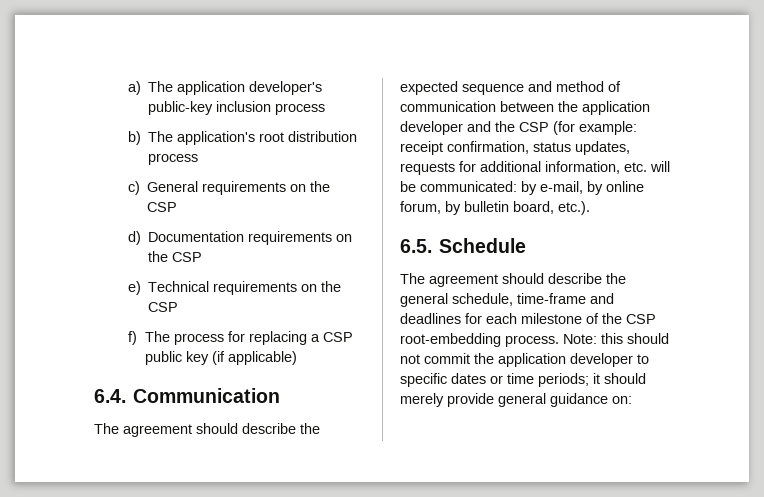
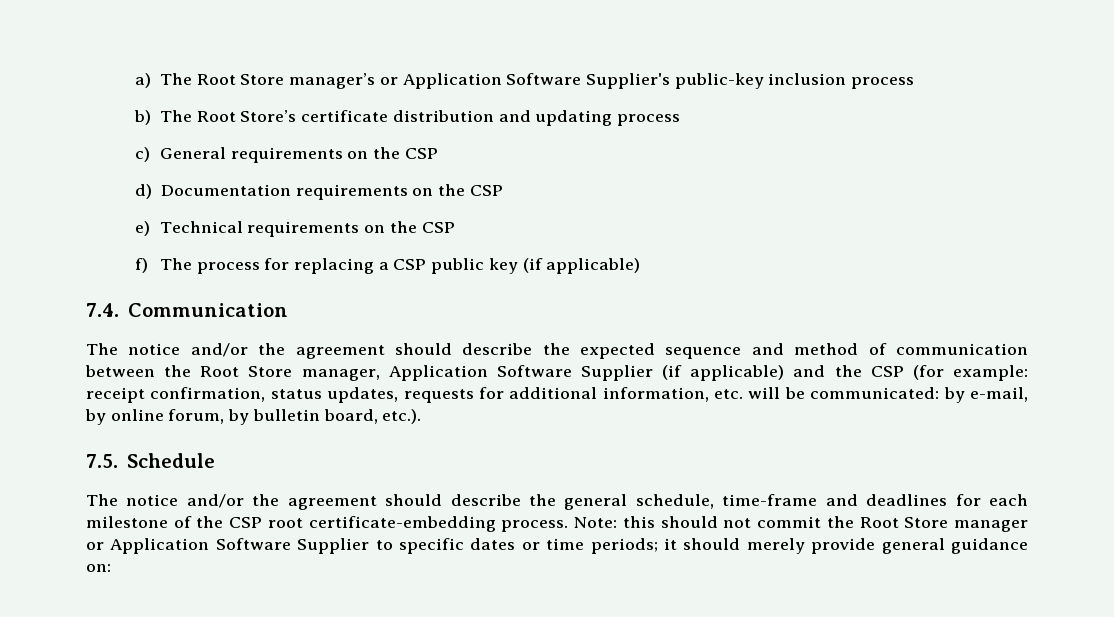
[177,81,323,95] application developer's -> [196,73,671,89] Root Store manager’s or Application Software Supplier's
[177,131,358,145] application's root distribution -> [196,110,613,126] Root Store’s certificate distribution and updating
[94,389,126,403] 6.4. -> [86,303,119,317] 7.4.
(119, 428) none -> [128,343,286,357] notice and/or the
[582,101,650,115] [400,121,463,135] application developer -> [200,365,785,381] Root Store manager, Application Software Supplier (if applicable)
[400,239,432,253] 6.5. -> [86,454,118,468] 7.5.
(425, 278) none -> [126,494,280,508] notice and/or the
[400,333,501,347] root-embedding -> [267,516,496,532] root certificate-embedding
[498,353,633,367] application developer -> [859,517,1029,532] [86,538,370,554] Root Store manager or Application Software Supplier

